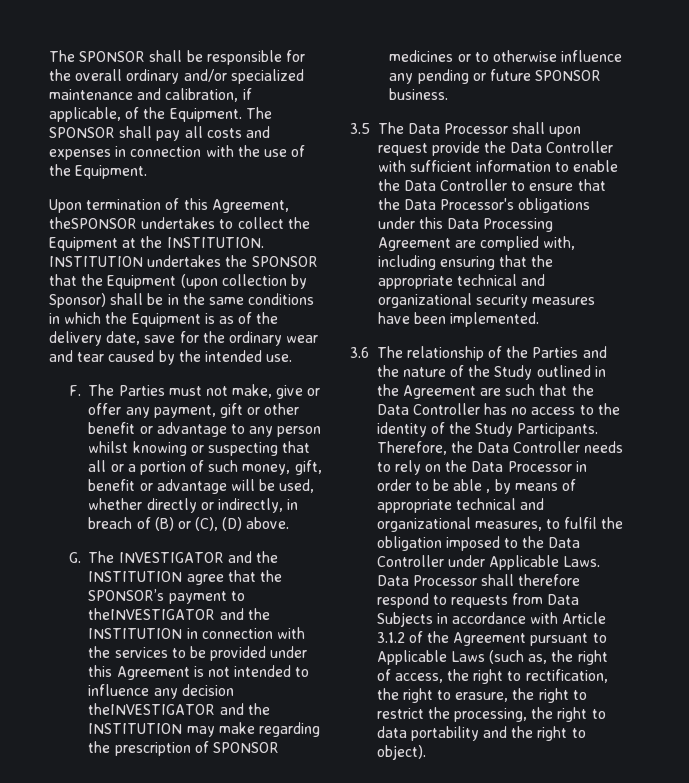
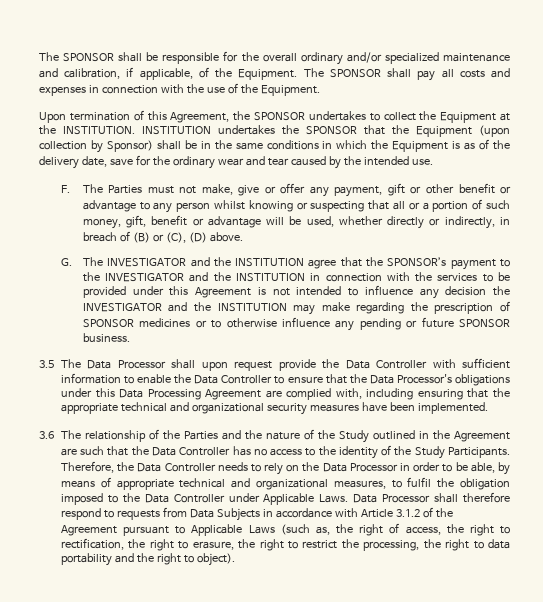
[49,217,137,229] theSPONSOR -> [233,111,305,121] the SPONSOR
[88,608,216,620] theINVESTIGATOR -> [82,272,185,282] the INVESTIGATOR
[88,703,216,715] theINVESTIGATOR -> [492,286,510,296] [82,303,162,312] the INVESTIGATOR
[453,479,491,493] able , -> [470,462,495,473] able,

